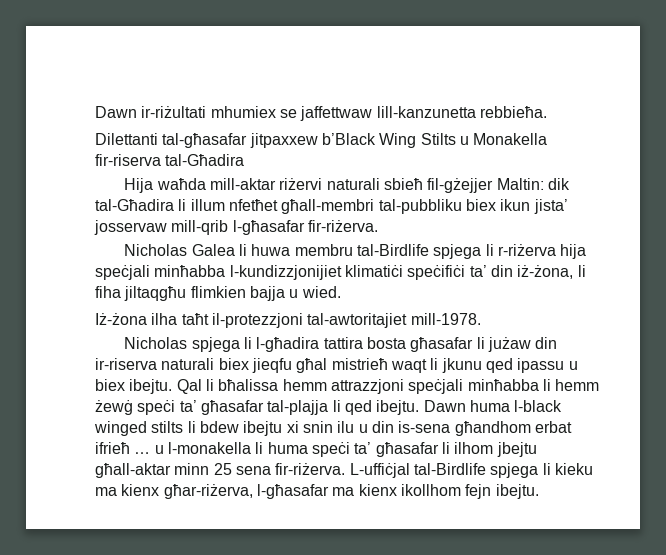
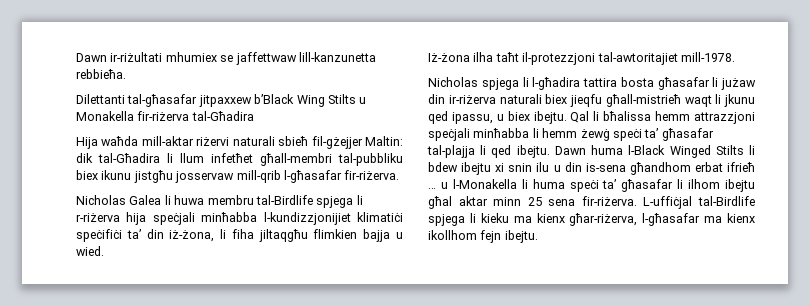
[95,154,161,166] fir-riserva -> [137,111,190,121] fir-riżerva
[190,199,278,211] illum nfetħet -> [180,153,253,163] llum infetħet
[500,199,568,214] ikun jista’ -> [101,170,173,183] ikunu jistgħu
[95,358,157,370] ir-riserva -> [448,95,496,104] ir-riżerva
[296,358,388,373] għal mistrieħ -> [605,94,681,107] għall-mistrieħ
[517,358,565,373] ipassu -> [451,112,493,124] ipassu,
[514,400,563,412] [94,421,184,436] l-black winged stilts -> [628,145,744,158] l-Black Winged Stilts
[167,442,251,454] l-monakella -> [452,179,517,189] l-Monakella
[496,442,537,457] [95,463,171,478] jbejtu għall-aktar -> [725,179,755,192] [428,196,488,209] ibejtu għal aktar

